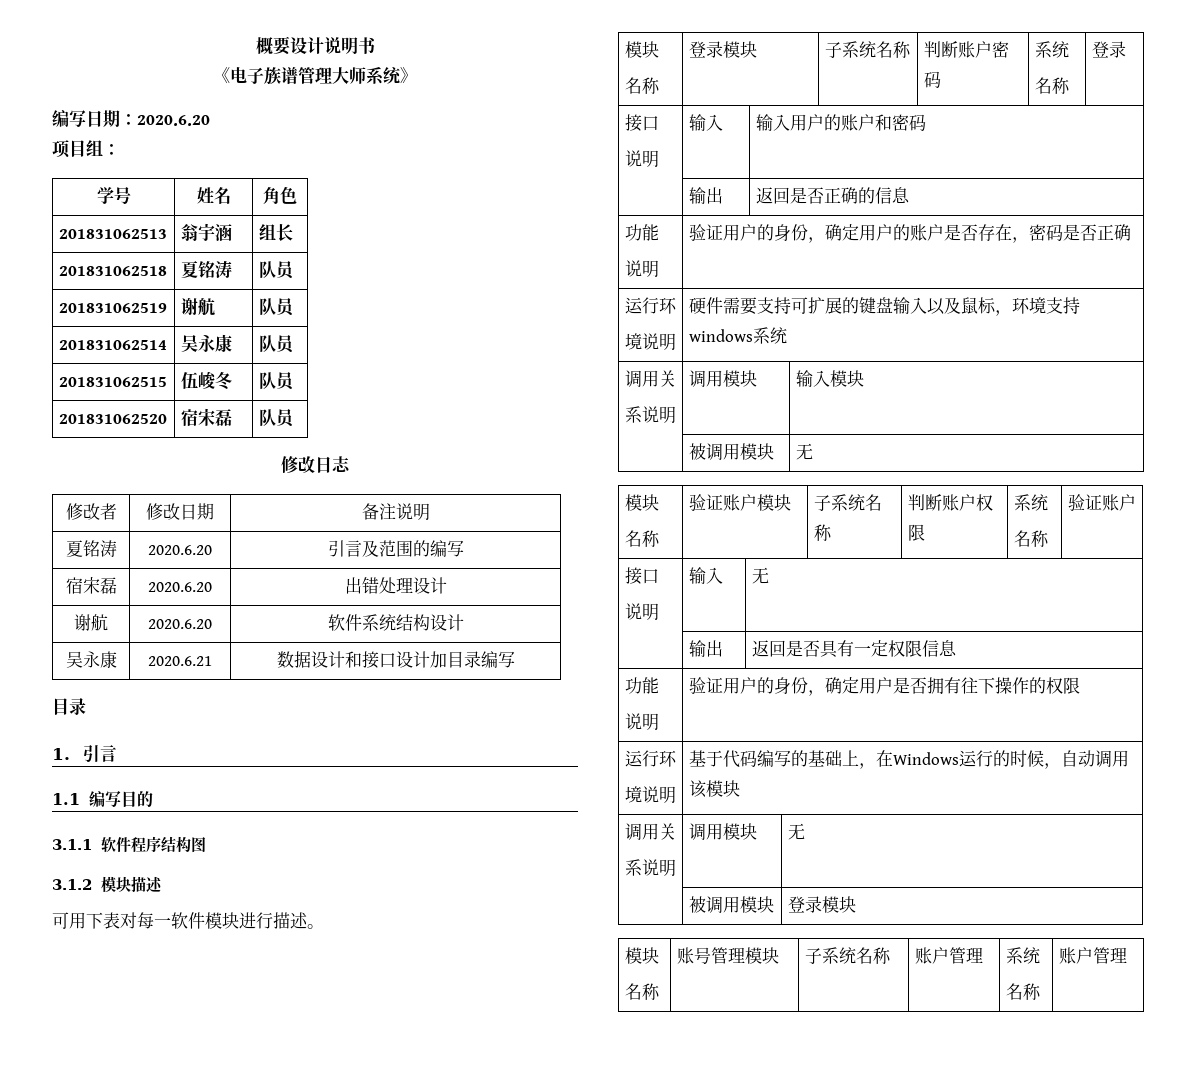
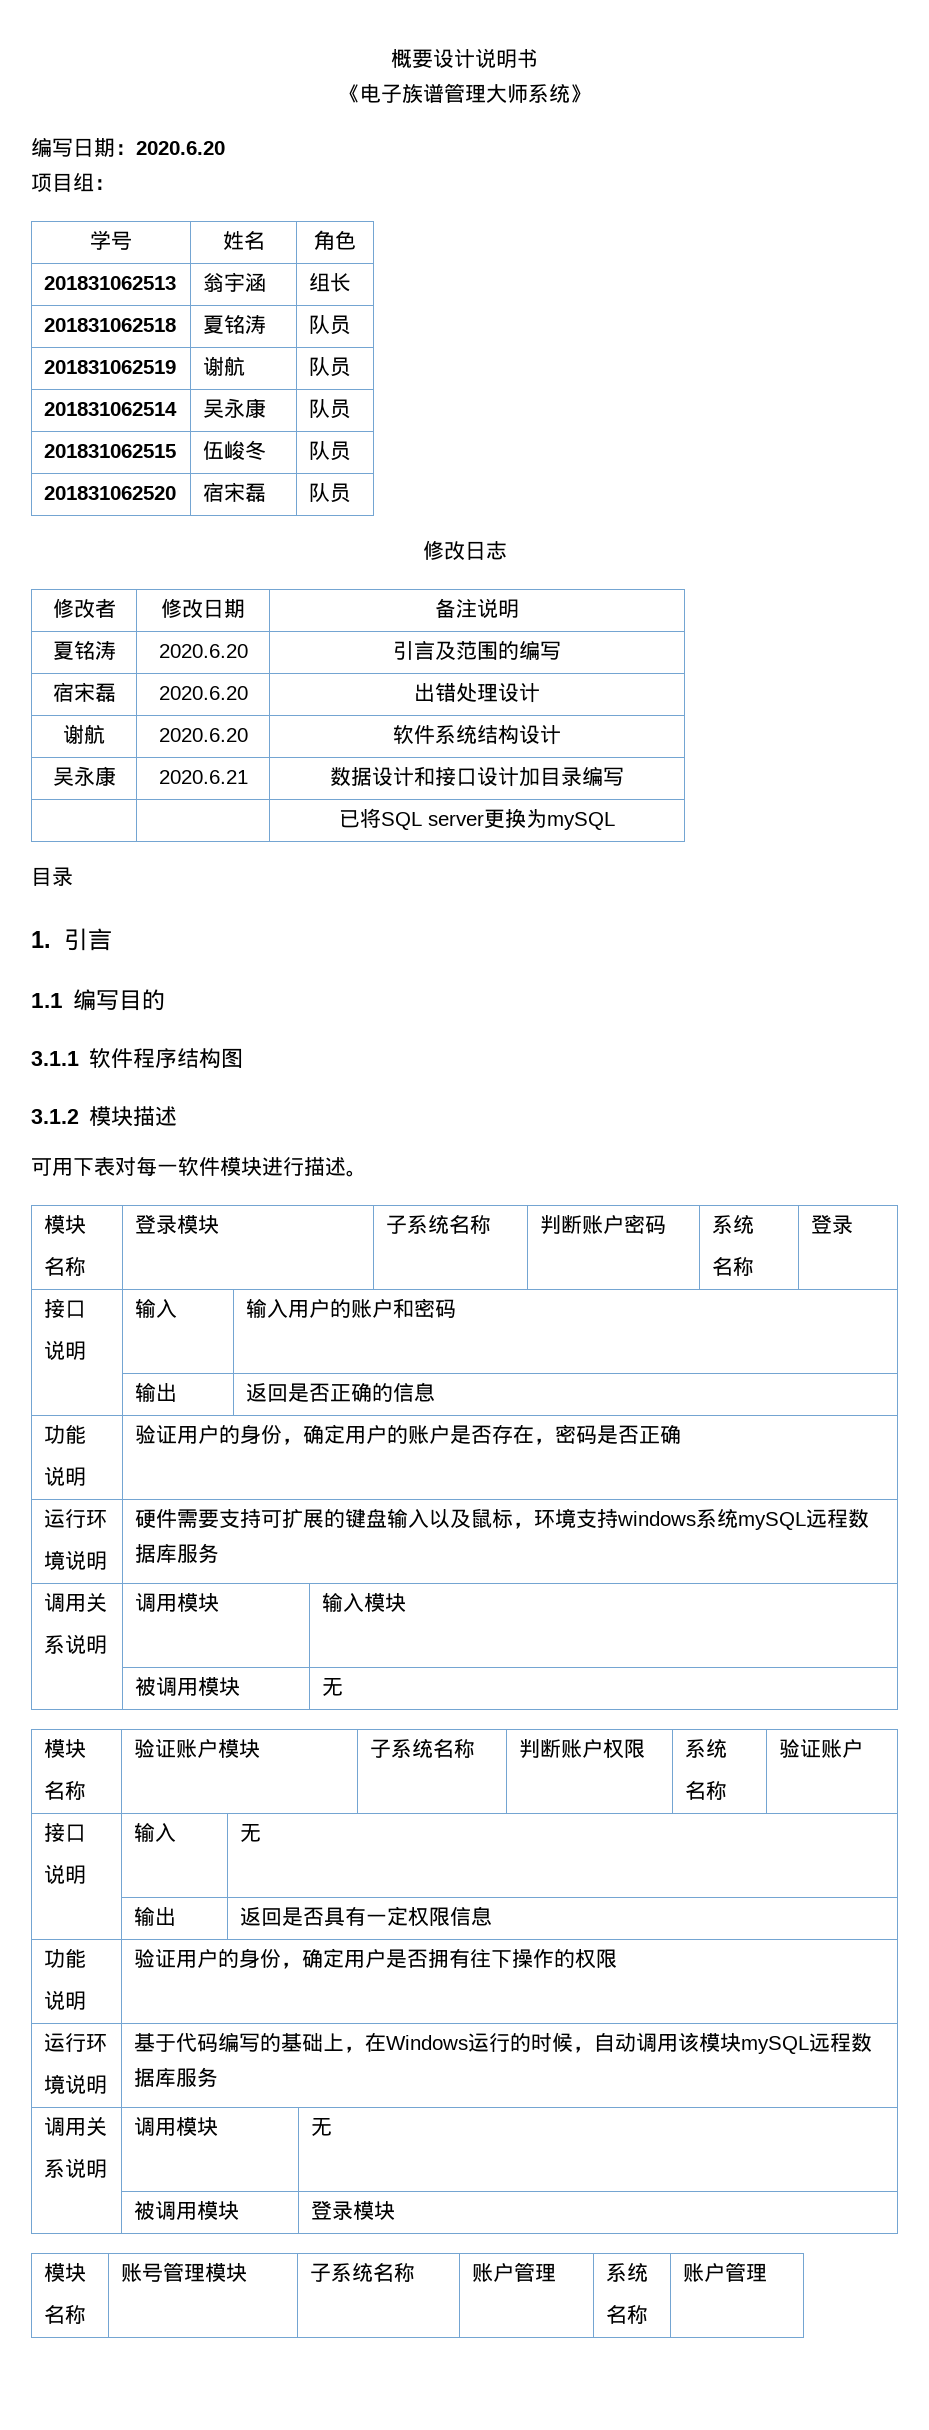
(515, 659) none -> [339,808,615,830] // | | 已将SQL server更换为mySQL
(787, 335) none -> [738,1509,870,1530] [135,1543,220,1563] mySQL远程数据库服务
(740, 788) none -> [741,2033,873,2054] [134,2067,219,2087] mySQL远程数据库服务

